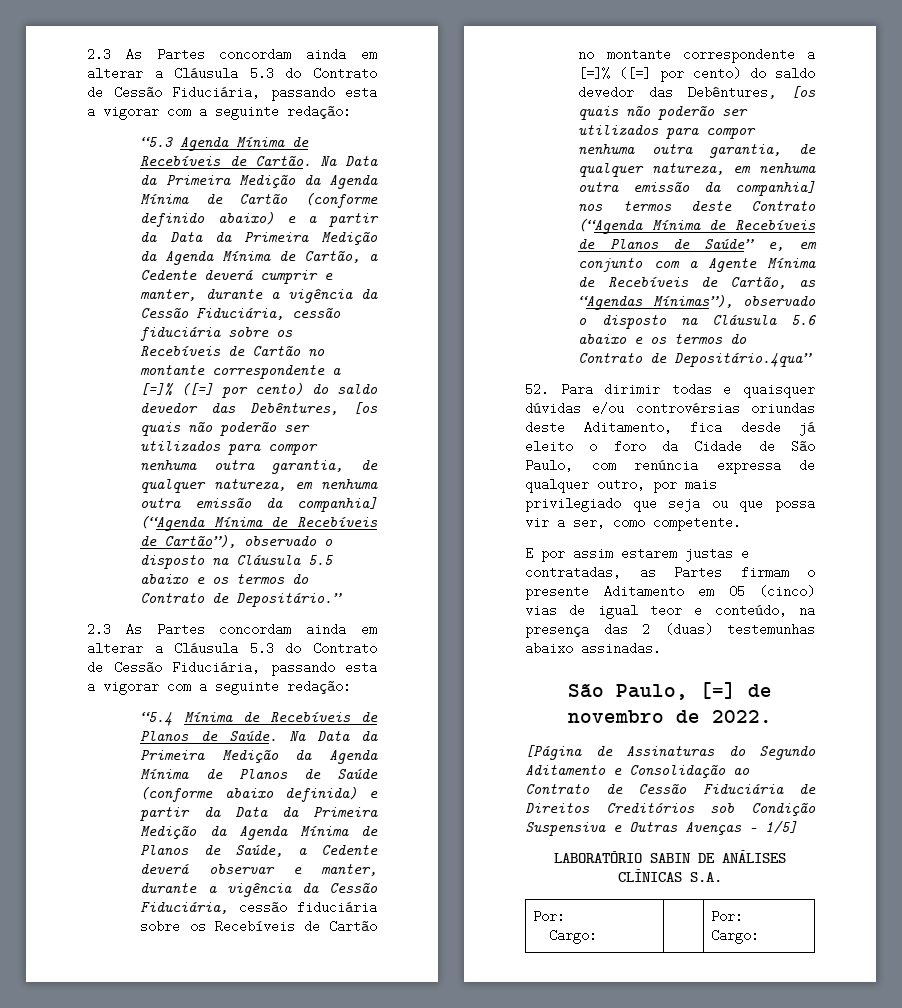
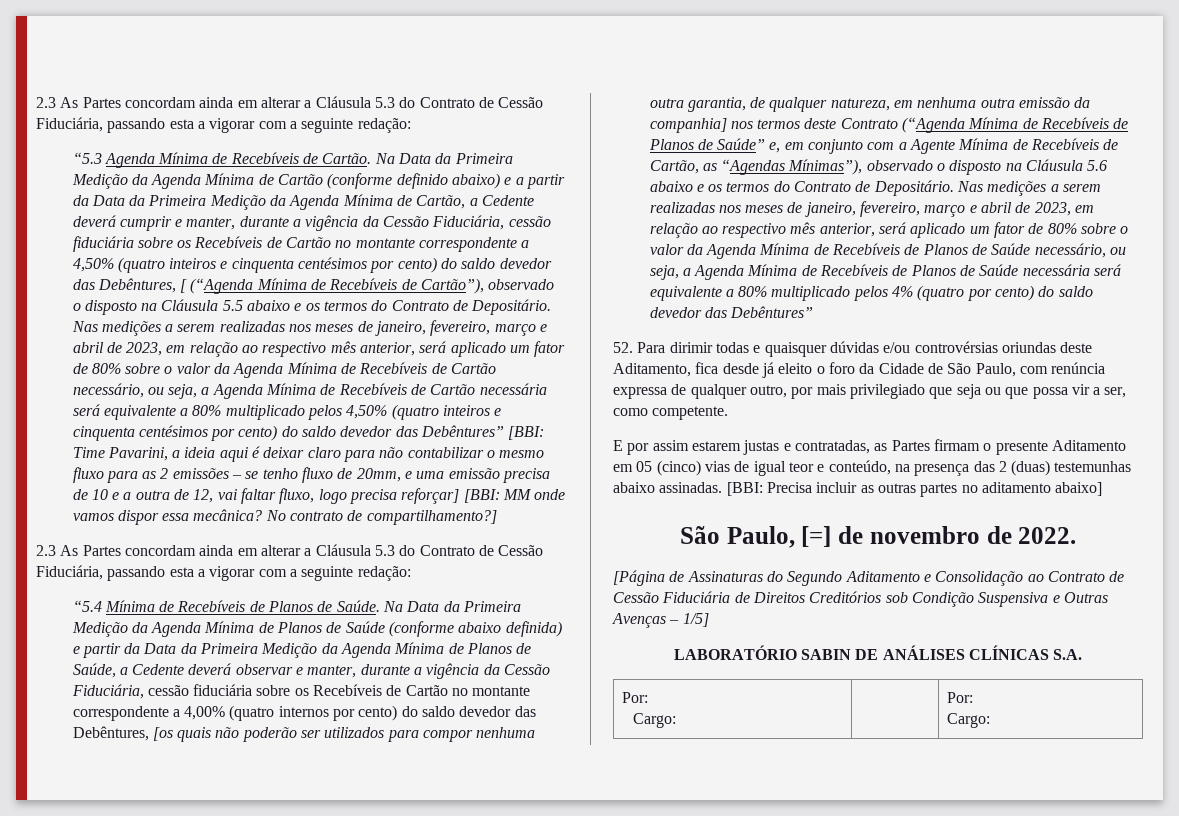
[140,382,378,398] [140,402,378,415] [140,422,311,436] [140,441,319,455] [140,460,378,474] [140,479,378,493] [140,497,377,512] [=]% ([=] por cento) do saldo devedor das Debêntures, [os quais não poderão ser utilizados para compor nenhuma outra garantia, de qualquer natureza, em nenhuma outra emissão da companhia] -> [72,257,552,273] [72,278,188,293] 4,50% (quatro inteiros e cinquenta centésimos por cento) do saldo devedor das Debêntures, [
[236,593,343,607] Depositário.” -> [471,299,552,315] [71,320,548,336] [72,341,566,357] [72,362,497,378] [72,383,547,399] [72,404,502,420] [72,425,545,441] [72,446,545,462] [72,467,550,483] [72,488,566,504] [72,509,497,525] Depositário. Nas medições a serem realizadas nos meses de janeiro, fevereiro, março e abril de 2023, em relação ao respectivo mês anterior, será aplicado um fator de 80% sobre o valor da Agenda Mínima de Recebíveis de Cartão necessário, ou seja, a Agenda Mínima de Recebíveis de Cartão necessária será equivalente a 80% multiplicado pelos 4,50% (quatro inteiros e cinquenta centésimos por cento) do saldo devedor das Debêntures” [BBI: Time Pavarini, a ideia aqui é deixar claro para não contabilizar o mesmo fluxo para as 2 emissões – se tenho fluxo de 20mm, e uma emissão precisa de 10 e a outra de 12, vai faltar fluxo, logo precisa reforçar] [BBI: MM onde vamos dispor essa mecânica? No contrato de compartilhamento?]
[578,67,652,80] [=]% ([=] -> [184,705,329,721] 4,00% (quatro internos
[674,353,813,367] Depositário.4qua” -> [873,180,1102,196] [649,201,1095,217] [649,222,1129,238] [649,243,1127,259] [649,264,1122,280] [649,285,1093,301] [649,306,814,318] Depositário. Nas medições a serem realizadas nos meses de janeiro, fevereiro, março e abril de 2023, em relação ao respectivo mês anterior, será aplicado um fator de 80% sobre o valor da Agenda Mínima de Recebíveis de Planos de Saúde necessário, ou seja, a Agenda Mínima de Recebíveis de Planos de Saúde necessária será equivalente a 80% multiplicado pelos 4% (quatro por cento) do saldo devedor das Debêntures”
(661, 648) none -> [726,482,1103,497] [BBI: Precisa incluir as outras partes no aditamento abaixo]

